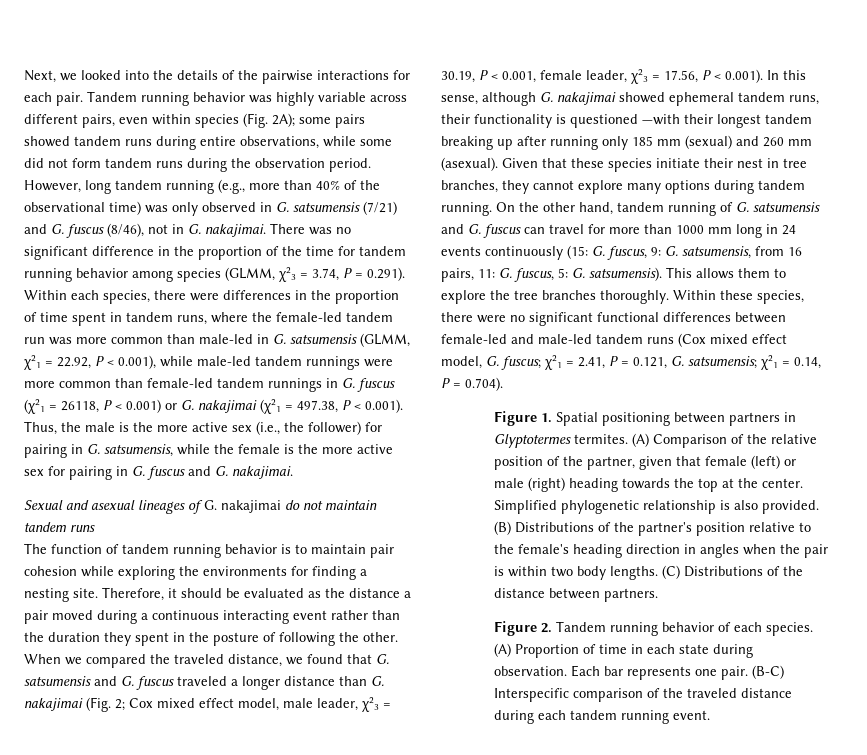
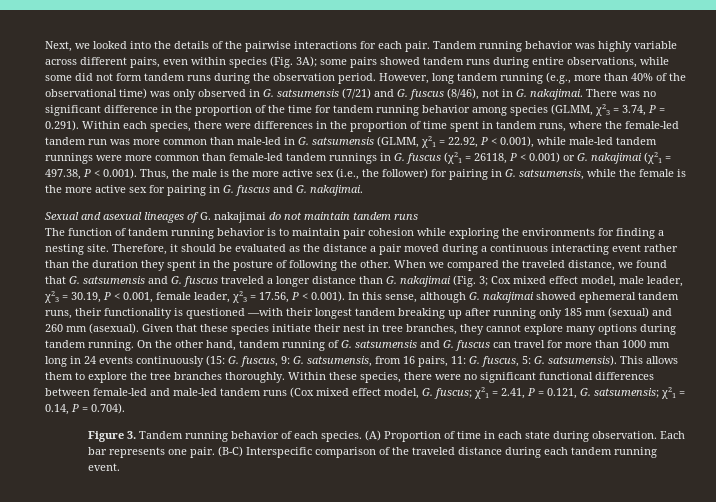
[272,113,295,127] 2A); -> [296,56,317,67] 3A);
[115,699,125,711] 2; -> [479,276,488,286] 3;
[540,412,796,426] [493,433,817,448] [493,455,796,470] [493,477,803,492] [493,500,819,514] [493,521,811,536] [493,544,828,558] [493,565,803,580] [493,588,658,602] [493,621,552,636] 1. Spatial positioning between partners in Glyptotermes termites. (A) Comparison of the relative position of the partner, given that female (left) or male (right) heading towards the top at the center. Simplified phylogenetic relationship is also provided. (B) Distributions of the partner's position relative to the female's heading direction in angles when the pair is within two body lengths. (C) Distributions of the distance between partners. // Figure 2. -> [127,431,137,439] 3.

